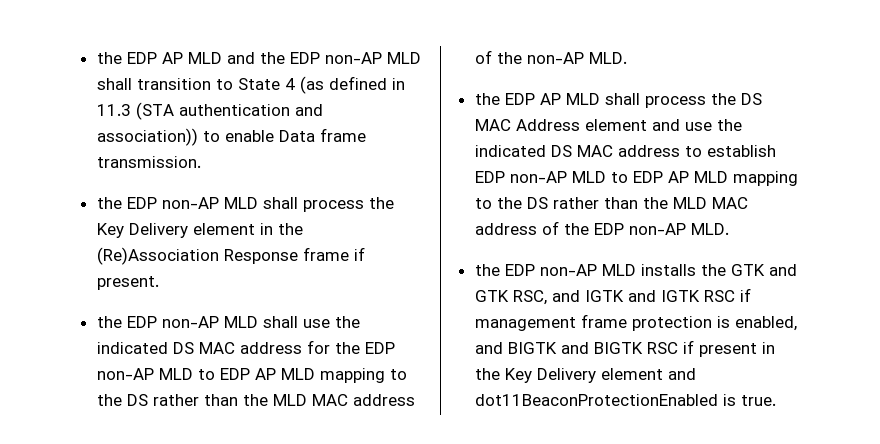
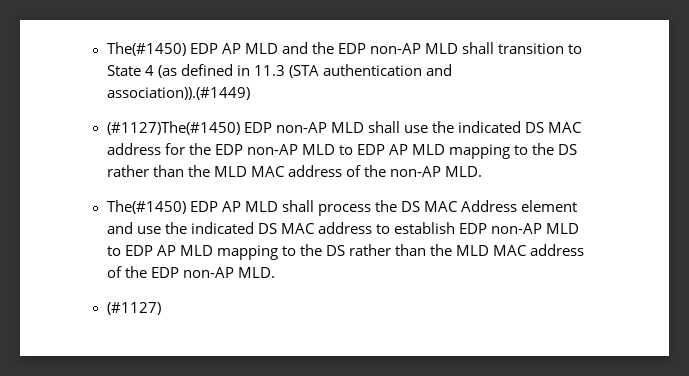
[96,52,122,64] the -> [106,42,186,56] The(#1450)
[96,128,366,146] [96,156,201,168] [96,197,394,212] [96,223,303,238] [96,247,365,265] [96,276,159,290] [96,316,122,328] association)) to enable Data frame transmission. // the EDP non-AP MLD shall process the Key Delivery element in the (Re)Association Response frame if present. // the -> [106,87,250,100] [106,121,240,135] association)).(#1449) // (#1127)The(#1450)
[474,93,500,105] the -> [106,200,186,214] The(#1450)
[474,264,797,276] [474,288,751,305] [474,314,797,331] [474,340,775,357] [474,368,696,383] [474,394,776,406] the EDP non-AP MLD installs the GTK and GTK RSC, and IGTK and IGTK RSC if management frame protection is enabled, and BIGTK and BIGTK RSC if present in the Key Delivery element and dot11BeaconProtectionEnabled is true. -> [106,302,161,315] (#1127)

